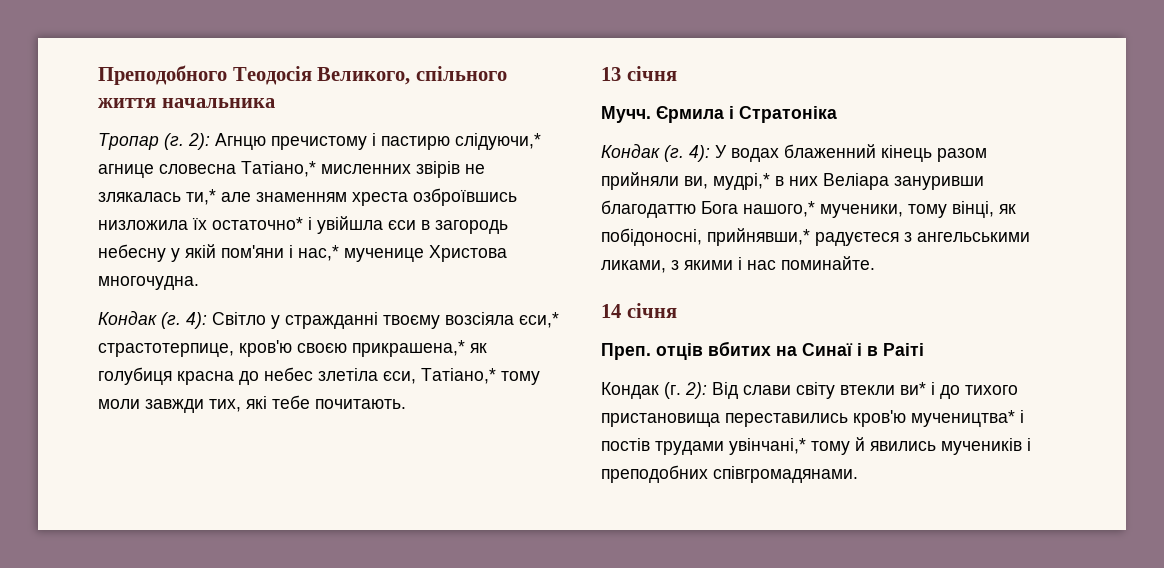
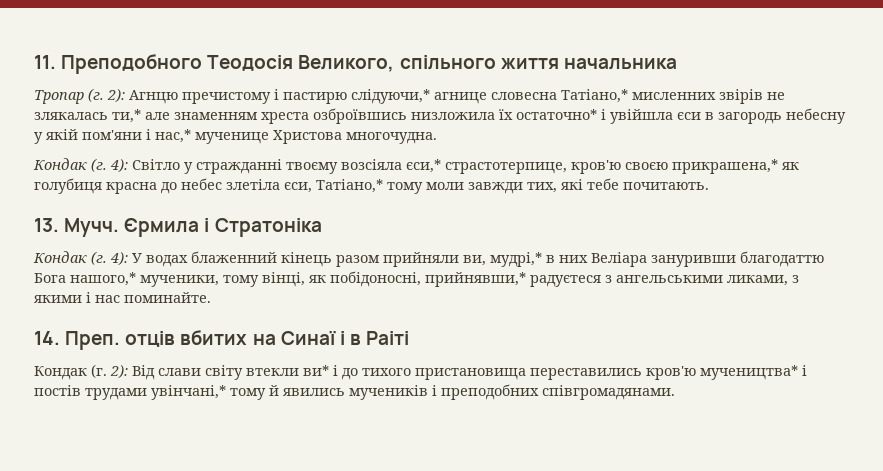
(98, 75) none -> [34,55,56,69] 11.
[601,66,677,81] 13 січня // -> [34,218,59,232] 13.
[601,303,677,318] 14 січня // -> [34,331,60,345] 14.

